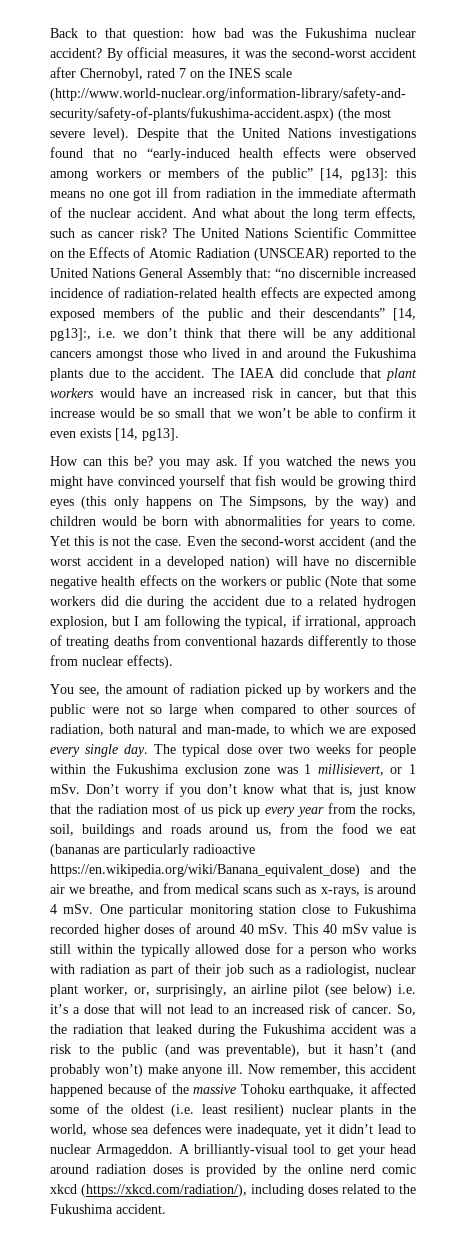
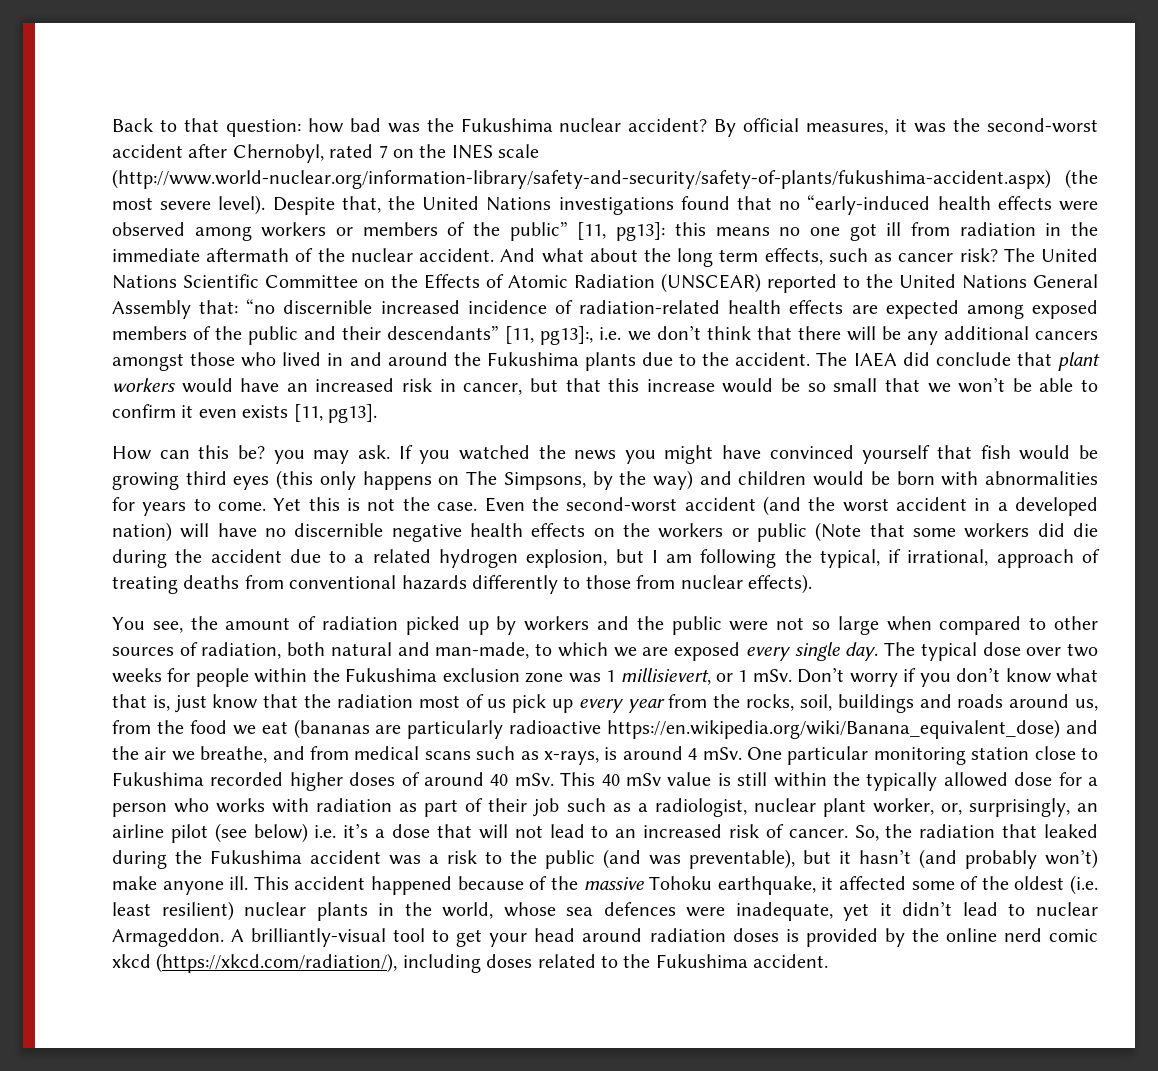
[187,128,209,138] that -> [341,196,381,213] that,
[320,168,344,181] [14, -> [577,222,607,240] [11,
[393,308,416,321] [14, -> [505,326,535,344] [11,
[115,428,138,441] [14, -> [293,404,323,422] [11,
[247,1064,366,1076] Now remember, this -> [253,876,289,890] This

